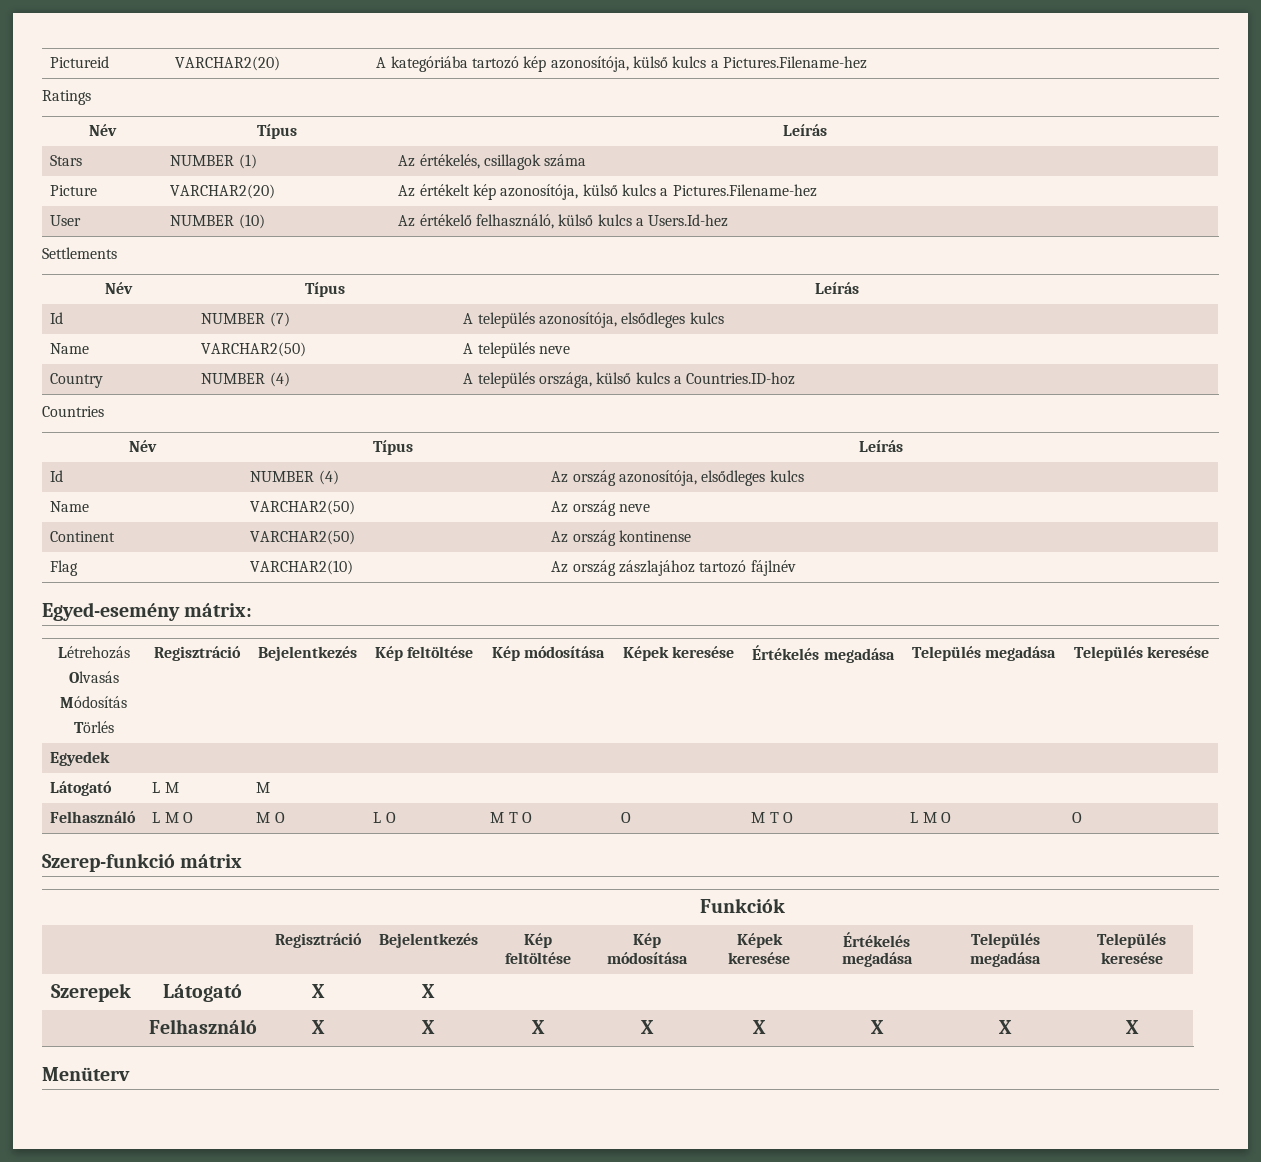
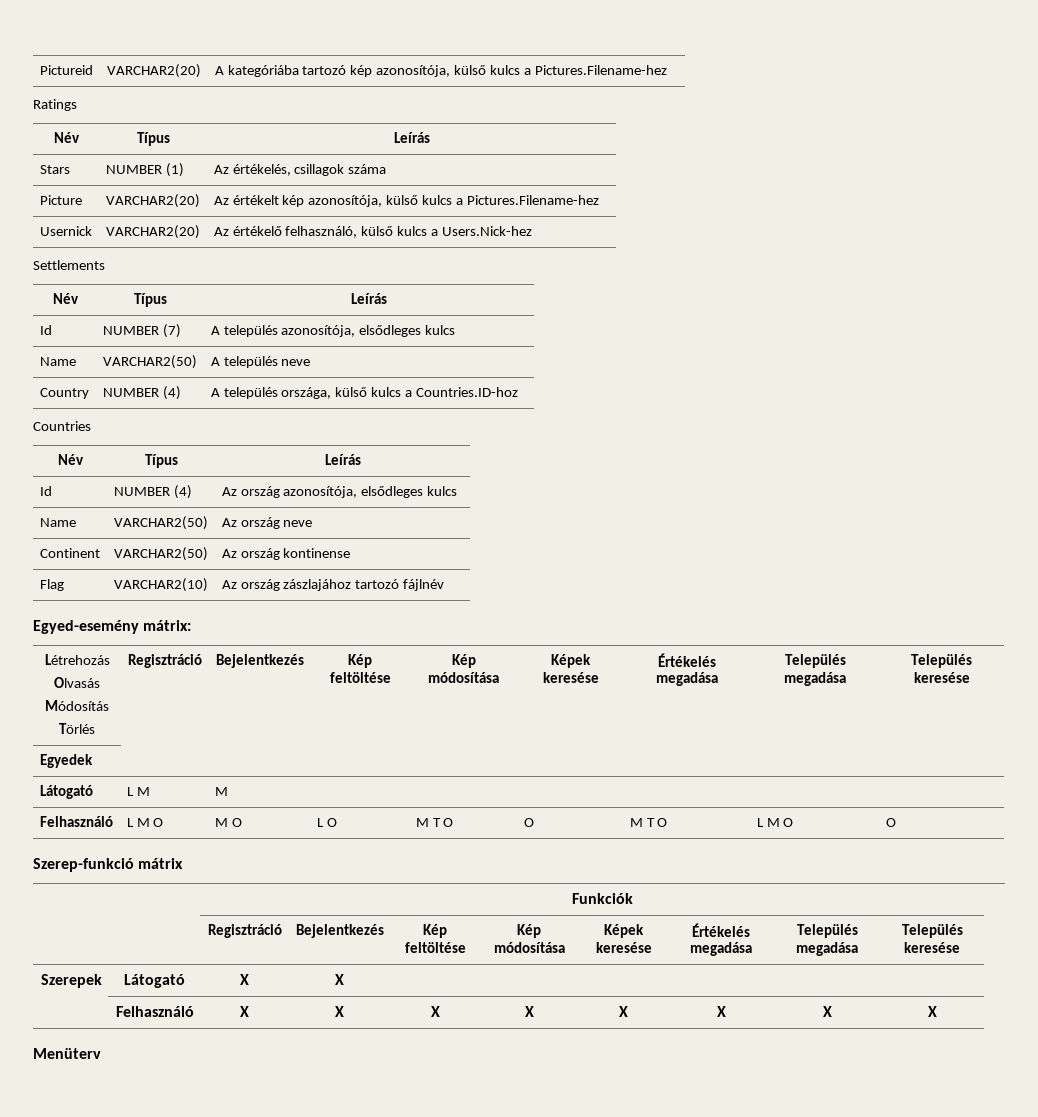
[50,215,82,226] [170,214,265,229] User | NUMBER (10) -> [39,226,92,236] [105,225,200,239] Usernick | VARCHAR2(20)
[648,214,729,227] Users.Id-hez -> [442,226,533,236] Users.Nick-hez

